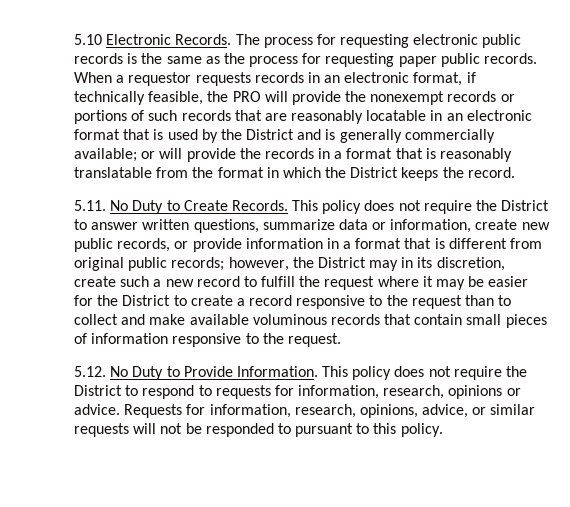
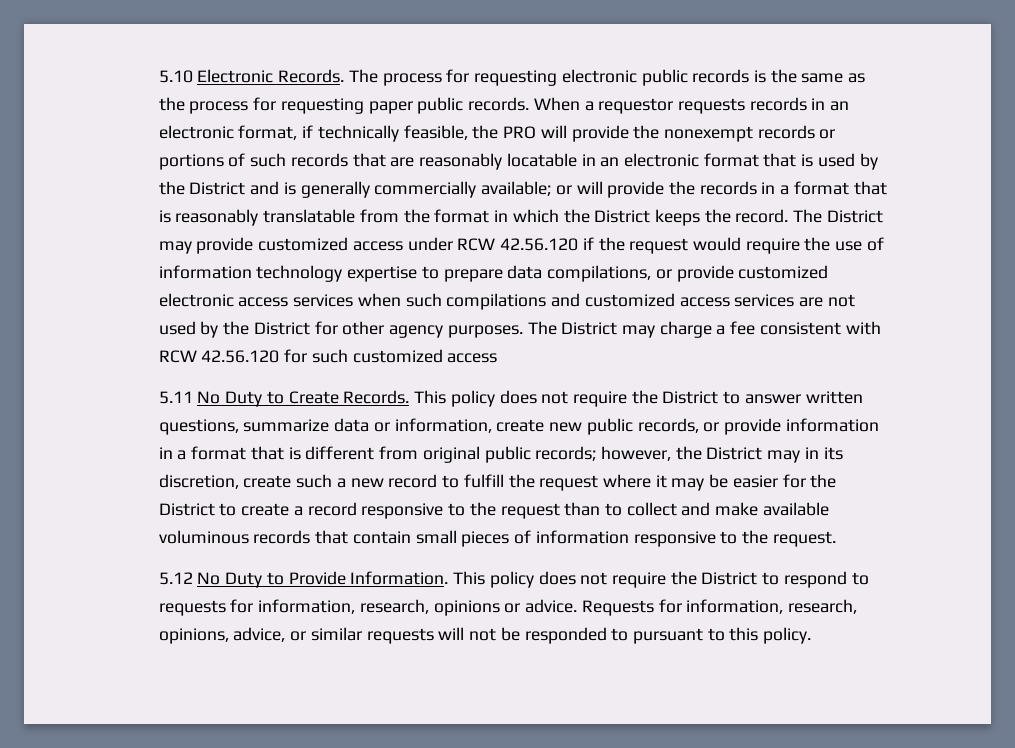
[73,200,106,211] // 5.11. -> [793,209,883,223] [158,237,884,254] [158,265,829,282] [158,293,855,310] [158,321,881,338] [158,349,498,363] [158,391,193,404] The District may provide customized access under RCW 42.56.120 if the request would require the use of information technology expertise to prepare data compilations, or provide customized electronic access services when such compilations and customized access services are not used by the District for other agency purposes. The District may charge a fee consistent with RCW 42.56.120 for such customized access // 5.11
[73,366,106,377] 5.12. -> [158,572,193,585] 5.12

